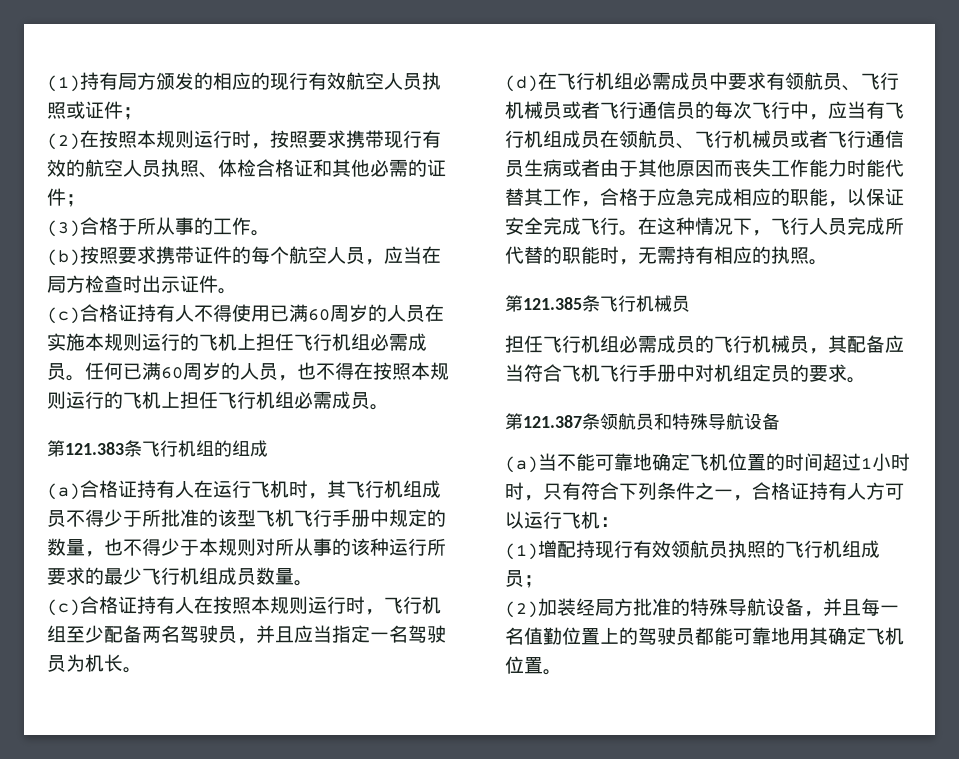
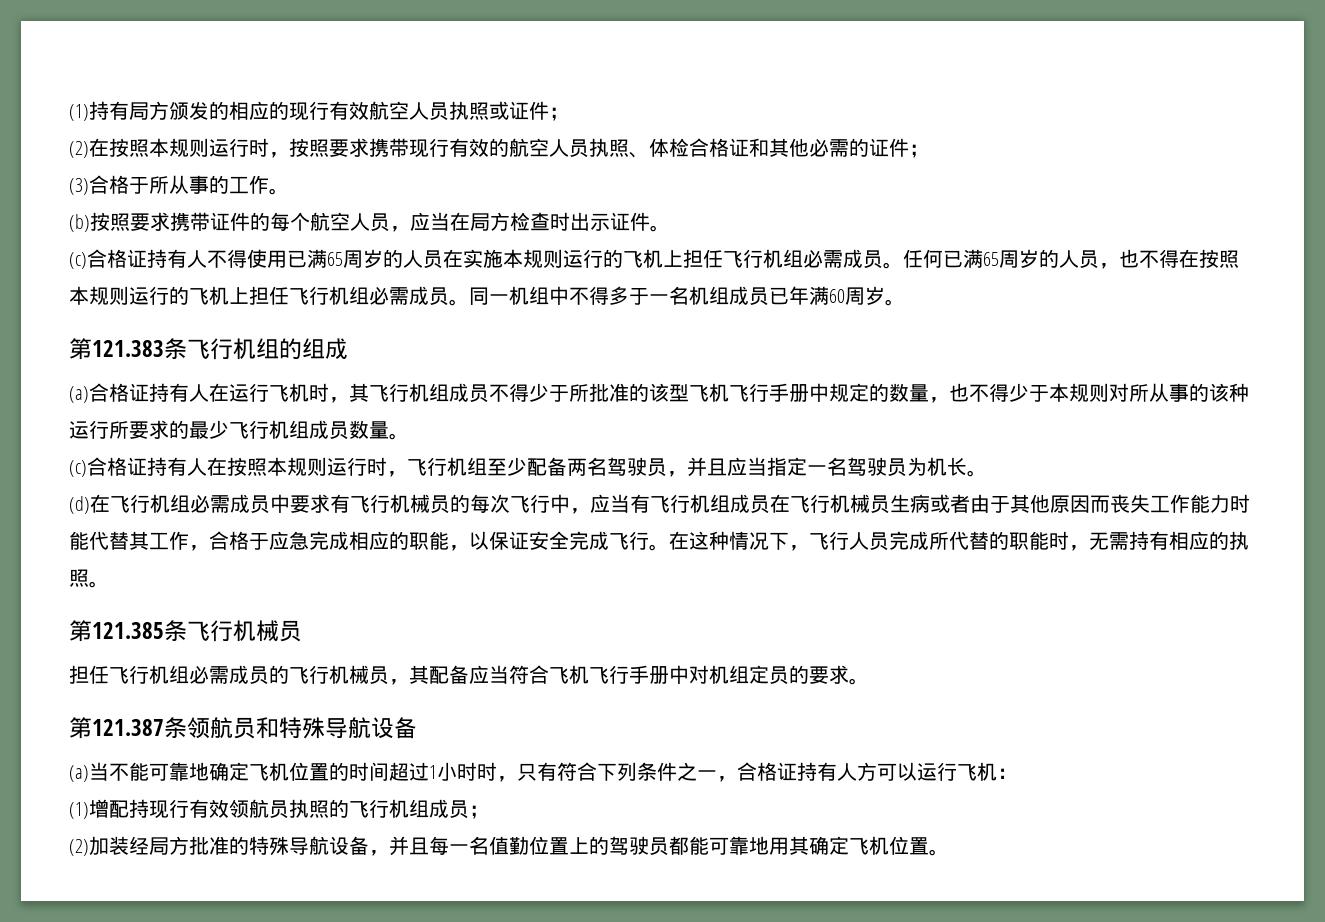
[308,309,330,321] 60 -> [327,252,343,266] 65
[161,367,183,379] 60 -> [983,252,999,266] 65
(389, 407) none -> [469,286,905,306] 同一机组中不得多于一名机组成员已年满60周岁。
[785,72,899,91] [505,101,695,119] 领航员、飞行机械员或者飞行通信员 -> [350,494,450,514] 飞行机械员
[619,130,904,149] [505,160,524,177] 领航员、飞行机械员或者飞行通信员 -> [790,494,890,514] 飞行机械员

